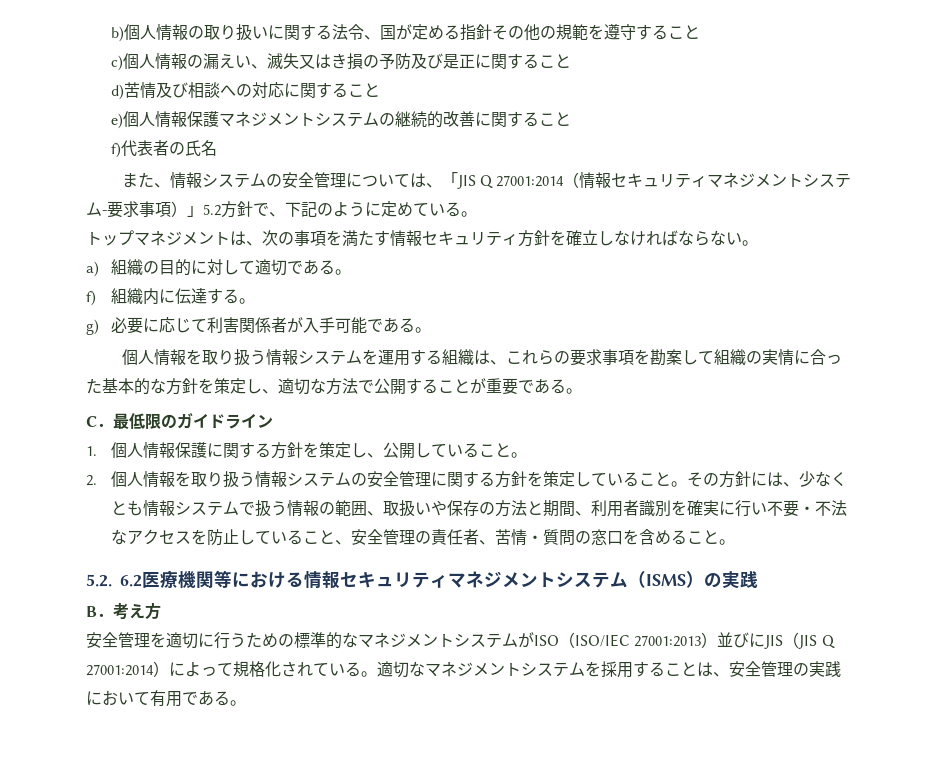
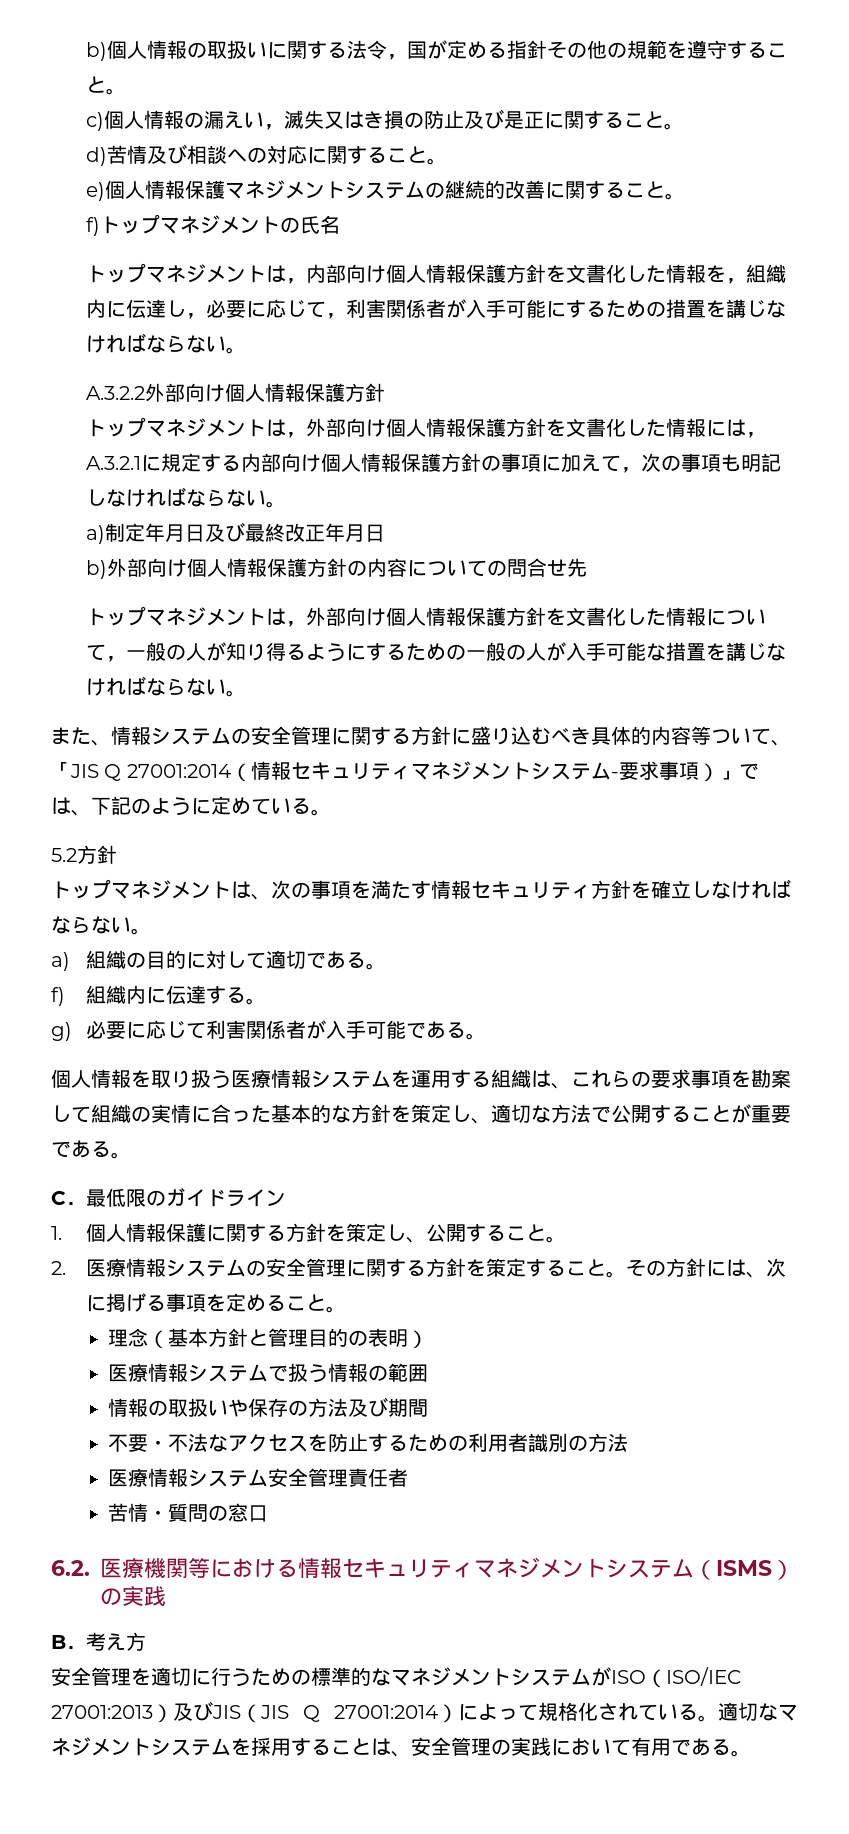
[219,25,236,40] り -> (227, 50) none
[363,35,380,40] 、 -> [386,54,407,60] ，
(700, 32) none -> [105,88,126,95] 。
[250,64,267,69] 、 -> [263,124,284,130] ，
[378,53,411,70] 予防 -> [423,110,464,129] 防止
(571, 61) none -> [663,123,684,130] 。
(380, 90) none -> [426,158,447,165] 。
[110,140,217,158] // f)代表者の氏名 -> [664,193,685,200] [85,214,340,236] [85,263,786,284] [85,299,786,319] [85,333,246,354] [85,383,385,402] [85,417,766,438] [85,453,781,473] [85,487,286,508] [85,522,385,544] [85,558,587,579] [85,606,766,627] [85,642,786,662] [85,676,246,697] 。 // f)トップマネジメントの氏名 // トップマネジメントは，内部向け個人情報保護方針を文書化した情報を，組織内に伝達し，必要に応じて，利害関係者が入手可能にするための措置を講じなければならない。 // A.3.2.2外部向け個人情報保護方針 // トップマネジメントは，外部向け個人情報保護方針を文書化した情報には，A.3.2.1に規定する内部向け個人情報保護方針の事項に加えて，次の事項も明記しなければならない。 // a)制定年月日及び最終改正年月日 // b)外部向け個人情報保護方針の内容についての問合せ先 // トップマネジメントは，外部向け個人情報保護方針を文書化した情報について，一般の人が知り得るようにするための一般の人が入手可能な措置を講じなければならない。
[361,173,426,188] ついては -> [351,726,771,745] 関する方針に盛り込むべき具体的内容等ついて
[203,201,269,218] 5.2方針で -> [738,763,759,780] [51,797,71,815] では
(477, 214) none -> [51,845,117,864] // 5.2方針
(266, 357) none -> [231,1069,271,1088] 医療
[414,443,463,458] してい -> [465,1224,486,1242] す
[110,471,255,488] 個人情報を取り扱う -> [85,1258,126,1277] 医療
[574,472,623,487] してい -> [525,1259,546,1277] す
[798,471,847,487] [110,500,143,516] 少なくとも -> [765,1258,786,1277] [85,1293,346,1313] [107,1328,428,1349] [107,1363,148,1382] 次に掲げる事項を定めること。 // 理念（基本方針と管理目的の表明） // 医療
[366,511,383,516] 、 -> [107,1398,168,1417] // 情報の
[526,501,543,515] と -> [347,1397,388,1417] 及び
[574,500,767,517] 、利用者識別を確実に行い -> (428, 1408) //
[238,529,431,545] していること、安全管理の -> [367,1433,628,1452] [107,1468,348,1487] するための利用者識別の方法 // 医療情報システム安全管理
[478,540,495,545] 、 -> (408, 1477) //
[622,529,735,545] [86,574,142,587] を含めること。 // 5.2. 6.2 -> [51,1560,90,1576] // 6.2.
[717,632,766,648] 並びに -> [173,1701,213,1721] 及び

